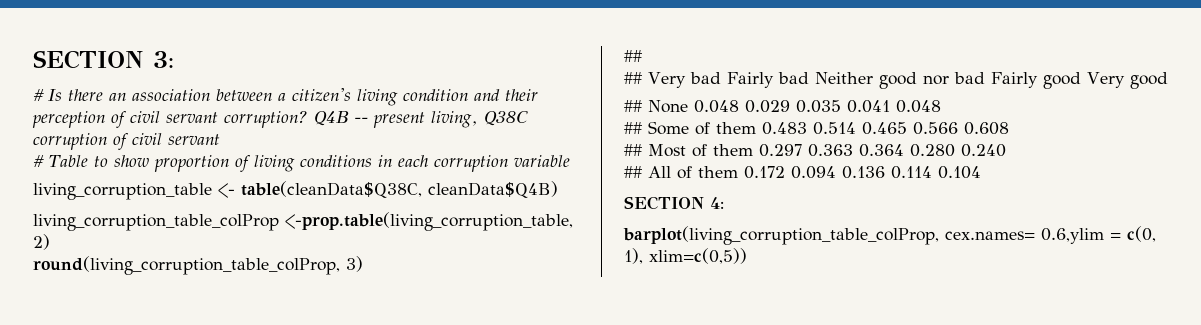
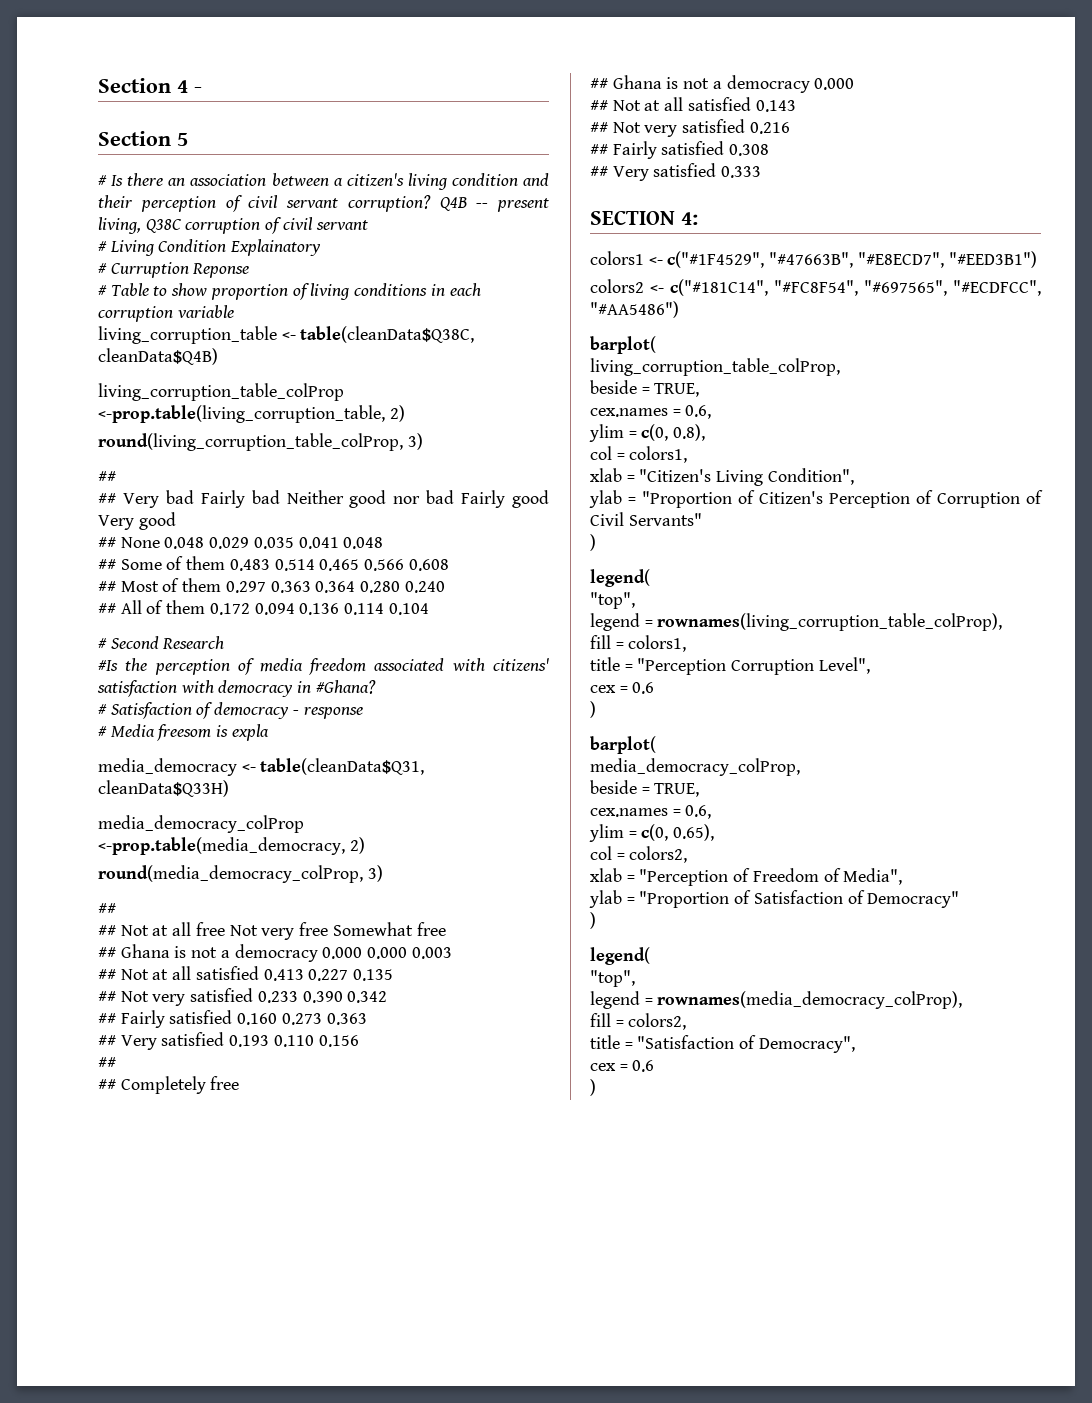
[33,50,174,69] SECTION 3: -> [98,78,202,93] [98,131,188,146] Section 4 - // Section 5
(220, 139) none -> [98,239,322,256] [98,262,250,278] // # Living Condition Explainatory // # Curruption Reponse
[624,196,724,210] [623,226,1156,245] [624,248,747,264] SECTION 4: // barplot(living_corruption_table_colProp, cex.names= 0.6,ylim = c(0, 1), xlim=c(0,5)) -> [98,636,225,649] [98,658,549,675] [97,680,376,697] [98,702,363,719] [98,724,269,741] [98,758,425,776] [98,780,229,797] [98,815,304,833] [98,837,365,855] [98,865,383,883] [98,903,116,914] [98,922,446,940] [98,944,452,962] [98,966,394,981] [98,988,388,1006] [98,1010,367,1028] [98,1032,359,1050] [98,1057,116,1068] [98,1076,240,1094] [590,75,855,93] [590,97,796,112] [590,119,790,137] [590,141,770,159] [590,163,762,181] [590,210,698,225] [590,251,1037,268] [590,279,1041,296] [590,301,679,318] [590,336,656,354] [590,358,840,376] [590,380,700,397] [590,405,712,419] [589,424,706,442] [590,446,688,463] [590,468,854,486] [589,490,1043,508] [590,512,702,526] [590,534,596,551] [590,569,650,587] [590,592,635,609] [590,613,1003,631] [590,635,687,652] [590,657,870,675] [590,682,655,694] [590,701,596,718] [590,736,656,754] [590,758,800,776] [590,780,700,797] [590,805,712,819] [589,824,715,842] [590,846,688,863] [590,868,903,886] [589,890,960,908] [590,912,596,929] [590,947,650,965] [590,970,635,987] [590,991,963,1009] [590,1013,687,1030] [590,1035,855,1053] [590,1060,655,1072] [590,1079,596,1096] # Second Research // #Is the perception of media freedom associated with citizens' satisfaction with democracy in #Ghana? // # Satisfaction of democracy - response // # Media freesom is expla // media_democracy <- table(cleanData$Q31, cleanData$Q33H) // media_democracy_colProp <-prop.table(media_democracy, 2) // round(media_democracy_colProp, 3) // ## // ## Not at all free Not very free Somewhat free // ## Ghana is not a democracy 0.000 0.000 0.003 // ## Not at all satisfied 0.413 0.227 0.135 // ## Not very satisfied 0.233 0.390 0.342 // ## Fairly satisfied 0.160 0.273 0.363 // ## Very satisfied 0.193 0.110 0.156 // ## // ## Completely free // ## Ghana is not a democracy 0.000 // ## Not at all satisfied 0.143 // ## Not very satisfied 0.216 // ## Fairly satisfied 0.308 // ## Very satisfied 0.333 // SECTION 4: // colors1 <- c("#1F4529", "#47663B", "#E8ECD7", "#EED3B1") // colors2 <- c("#181C14", "#FC8F54", "#697565", "#ECDFCC", "#AA5486") // barplot( // living_corruption_table_colProp, // beside = TRUE, // cex.names = 0.6, // ylim = c(0, 0.8), // col = colors1, // xlab = "Citizen's Living Condition", // ylab = "Proportion of Citizen's Perception of Corruption of Civil Servants" // ) // legend( // "top", // legend = rownames(living_corruption_table_colProp), // fill = colors1, // title = "Perception Corruption Level", // cex = 0.6 // ) // barplot( // media_democracy_colProp, // beside = TRUE, // cex.names = 0.6, // ylim = c(0, 0.65), // col = colors2, // xlab = "Perception of Freedom of Media", // ylab = "Proportion of Satisfaction of Democracy" // ) // legend( // "top", // legend = rownames(media_democracy_colProp), // fill = colors2, // title = "Satisfaction of Democracy", // cex = 0.6 // )

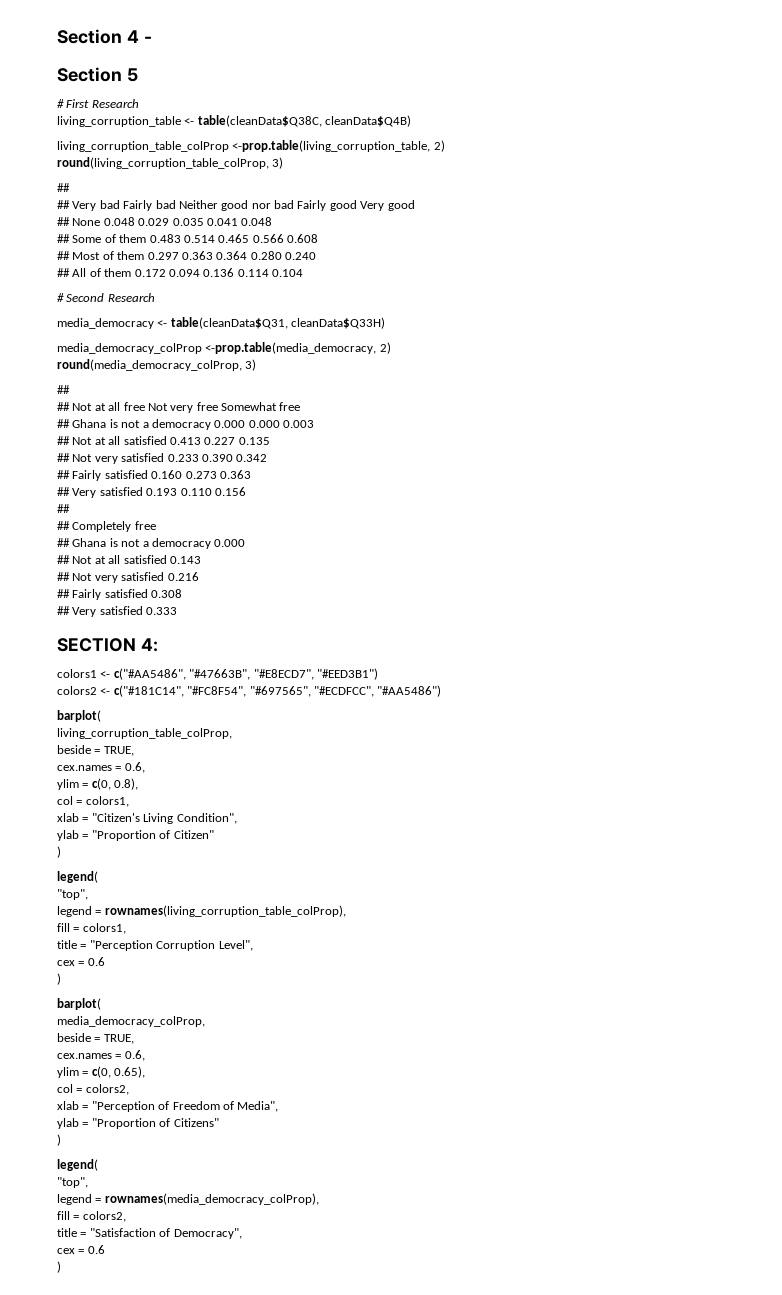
[111,173,549,190] [98,195,549,212] [98,217,368,234] [98,239,322,256] [98,262,250,278] [98,283,481,300] [98,305,234,322] Is there an association between a citizen's living condition and their perception of civil servant corruption? Q4B -- present living, Q38C corruption of civil servant // # Living Condition Explainatory // # Curruption Reponse // # Table to show proportion of living conditions in each corruption variable -> [66,99,139,108] First Research
[98,658,549,675] [97,680,376,697] [98,702,363,719] [98,724,269,741] // #Is the perception of media freedom associated with citizens' satisfaction with democracy in #Ghana? // # Satisfaction of democracy - response // # Media freesom is expla -> (155, 297) none
[667,251,765,268] c("#1F4529", -> [113,668,186,680] c("#AA5486",
[759,490,1043,508] [590,512,702,526] Citizen's Perception of Corruption of Civil Servants" -> [173,830,214,839] Citizen"
[753,890,960,908] Satisfaction of Democracy" -> [173,1118,219,1127] Citizens"

